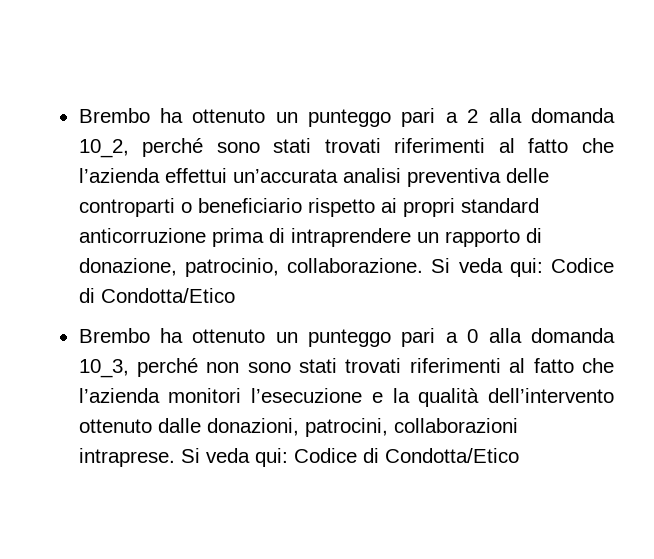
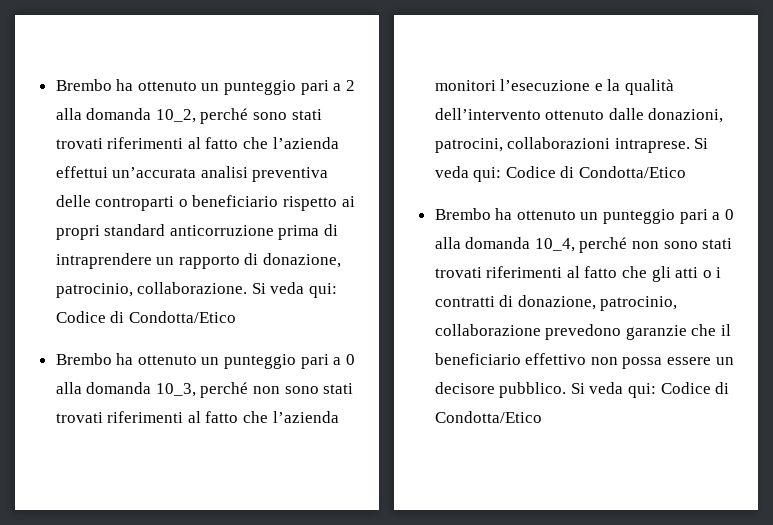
[78,108,392,127] Brembo ha ottenuto un punteggo -> [55,79,297,95] Brembo ha ottenuto un punteggio
[308,329,392,347] punteggo -> [224,354,297,369] punteggio
(519, 455) none -> [434,208,734,224] [434,237,733,253] [434,266,722,282] [434,295,678,311] [434,324,732,340] [434,353,734,369] [434,382,730,398] [434,411,542,423] // Brembo ha ottenuto un punteggio pari a 0 alla domanda 10_4, perché non sono stati trovati riferimenti al fatto che gli atti o i contratti di donazione, patrocinio, collaborazione prevedono garanzie che il beneficiario effettivo non possa essere un decisore pubblico. Si veda qui: Codice di Condotta/Etico

